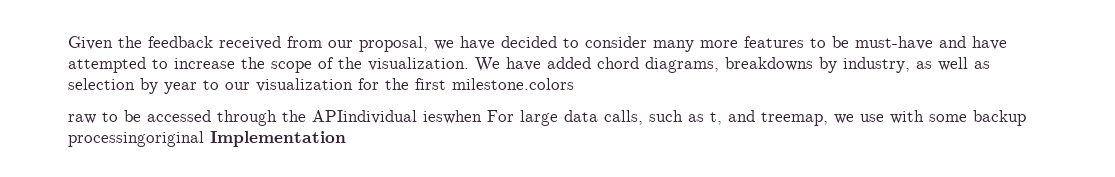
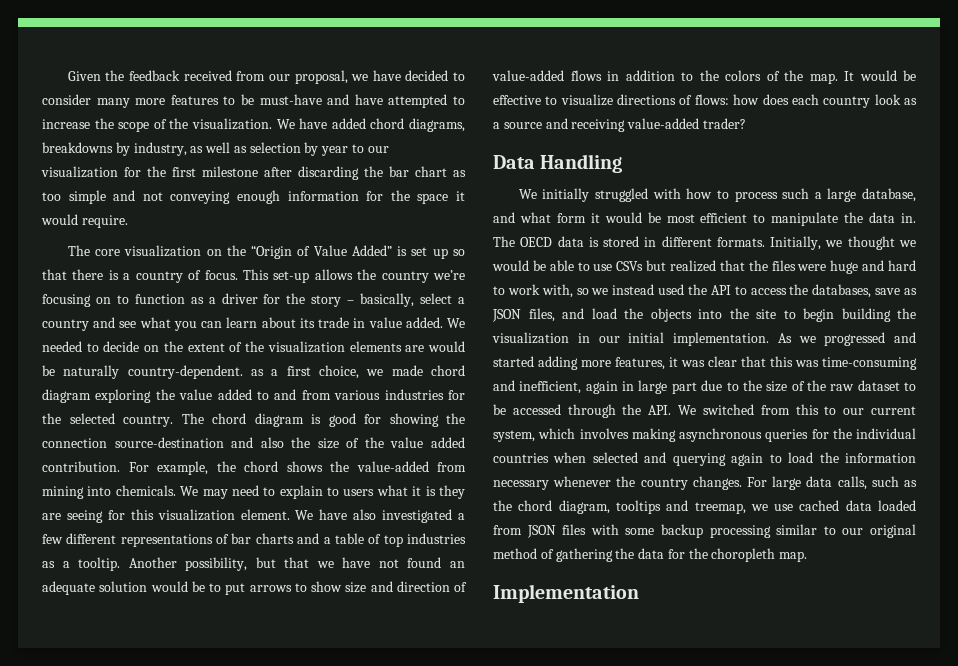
[452,78,574,90] [68,114,96,124] milestone.colors // raw -> [202,166,466,180] [42,190,466,204] [41,214,128,228] [67,245,465,259] [42,269,466,283] [42,293,465,307] [42,317,465,331] [42,341,465,353] [42,365,465,379] [42,389,465,403] [42,413,465,427] [42,437,465,449] [42,461,466,475] [42,485,465,499] [42,509,465,523] [42,533,467,547] [42,557,466,571] [42,581,467,595] [492,70,916,84] [493,94,917,108] [493,118,746,132] [493,154,623,173] [518,188,916,202] [493,212,916,226] [493,236,916,250] [492,260,916,274] [493,284,917,298] [492,308,916,322] [492,332,916,346] [493,356,917,370] [493,380,900,394] milestone after discarding the bar chart as too simple and not conveying enough information for the space it would require. // The core visualization on the “Origin of Value Added” is set up so that there is a country of focus. This set-up allows the country we’re focusing on to function as a driver for the story – basically, select a country and see what you can learn about its trade in value added. We needed to decide on the extent of the visualization elements are would be naturally country-dependent. as a first choice, we made chord diagram exploring the value added to and from various industries for the selected country. The chord diagram is good for showing the connection source-destination and also the size of the value added contribution. For example, the chord shows the value-added from mining into chemicals. We may need to explain to users what it is they are seeing for this visualization element. We have also investigated a few different representations of bar charts and a table of top industries as a tooltip. Another possibility, but that we have not found an adequate solution would be to put arrows to show size and direction of value-added flows in addition to the colors of the map. It would be effective to visualize directions of flows: how does each country look as a source and receiving value-added trader? // Data Handling // We initially struggled with how to process such a large database, and what form it would be most efficient to manipulate the data in. The OECD data is stored in different formats. Initially, we thought we would be able to use CSVs but realized that the files were huge and hard to work with, so we instead used the API to access the databases, save as JSON files, and load the objects into the site to begin building the visualization in our initial implementation. As we progressed and started adding more features, it was clear that this was time-consuming and inefficient, again in large part due to the size of the raw dataset
[312,110,482,124] APIindividual ieswhen -> [648,404,916,415] [493,428,916,442] [493,452,917,466] [493,476,742,490] API. We switched from this to our current system, which involves making asynchronous queries for the individual countries when selected and querying again to load the information necessary whenever the country changes.
[710,110,1026,126] [68,131,204,147] t, and treemap, we use with some backup processingoriginal -> [493,500,916,514] [493,524,917,538] [493,548,808,562] the chord diagram, tooltips and treemap, we use cached data loaded from JSON files with some backup processing similar to our original method of gathering the data for the choropleth map. //

